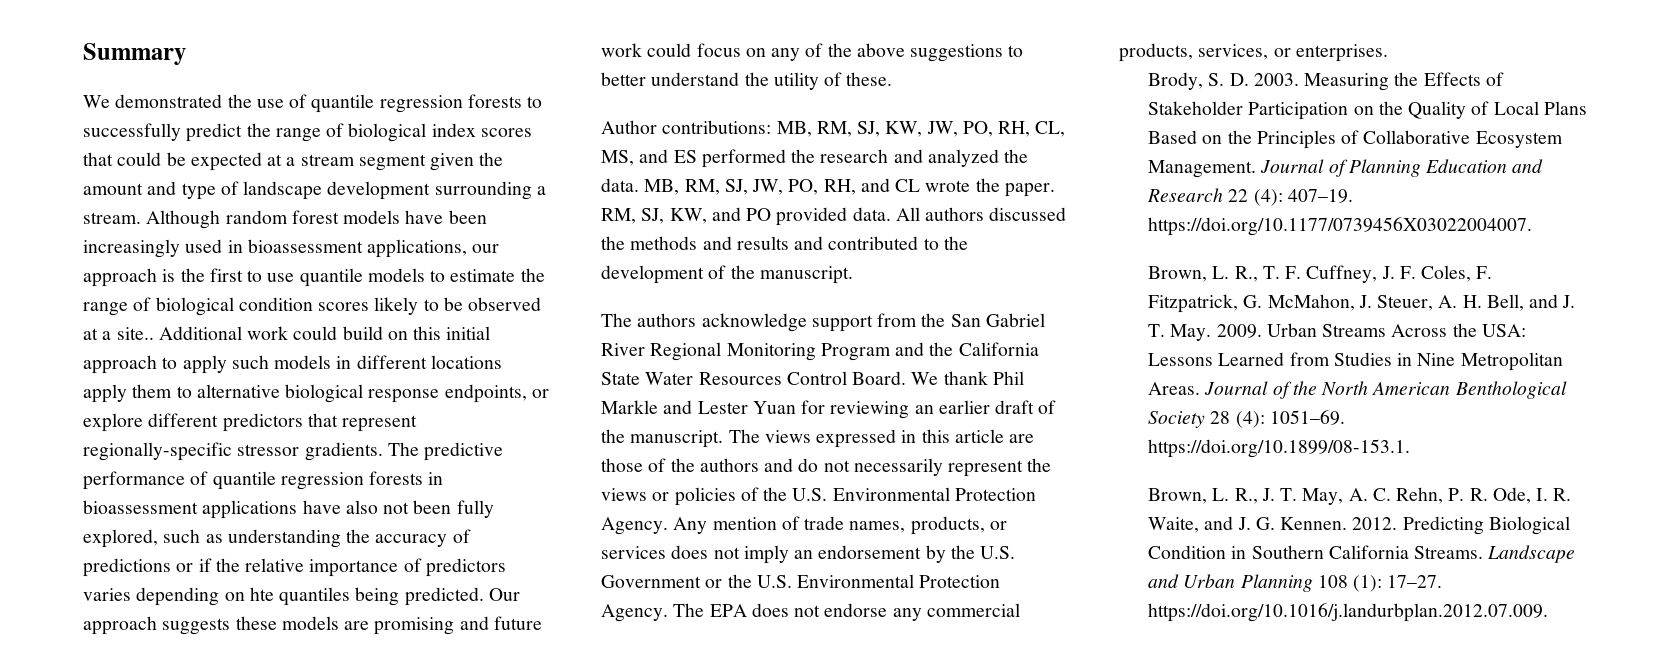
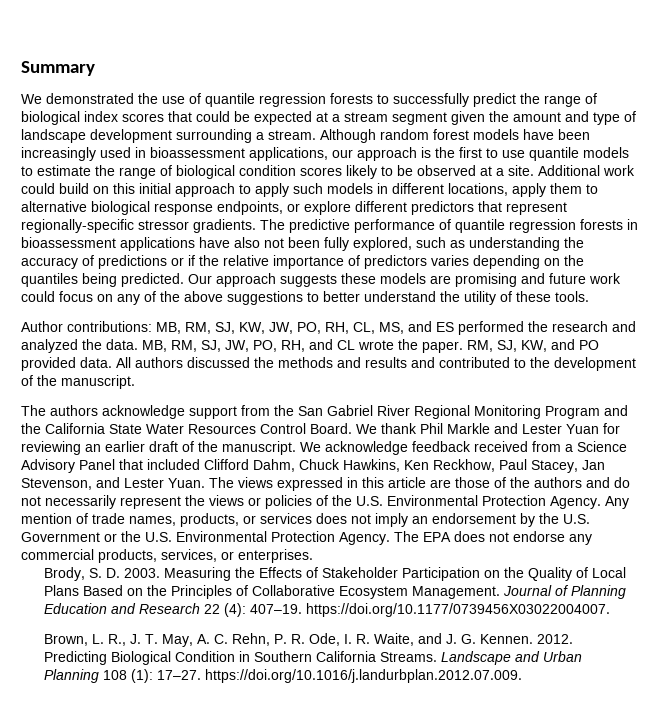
[116,327,154,340] site.. -> [508,165,534,176] site.
[430,355,502,369] locations -> [448,183,508,196] locations,
[249,587,274,601] hte -> [564,255,584,266] the
[846,72,893,86] these. -> [516,291,589,302] these tools.
(724, 439) none -> [300,441,627,455] [21,459,605,473] [21,477,205,490] We acknowledge feedback received from a Science Advisory Panel that included Clifford Dahm, Chuck Hawkins, Ken Reckhow, Paul Stacey, Jan Stevenson, and Lester Yuan.
[1147,265,1493,283] [1147,294,1576,313] [1147,323,1526,341] [1147,352,1563,371] [1147,381,1567,399] [1147,410,1345,428] [1147,439,1410,458] // Brown, L. R., T. F. Cuffney, J. F. Coles, F. Fitzpatrick, G. McMahon, J. Steuer, A. H. Bell, and J. T. May. 2009. Urban Streams Across the USA: Lessons Learned from Studies in Nine Metropolitan Areas. Journal of the North American Benthological Society 28 (4): 1051–69. https://doi.org/10.1899/08-153.1. -> (610, 610) none

